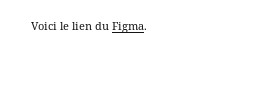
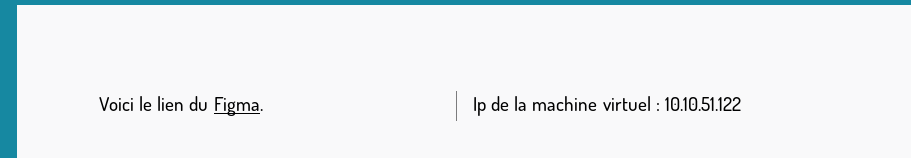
(147, 27) none -> [473,96,741,116] // Ip de la machine virtuel : 10.10.51.122

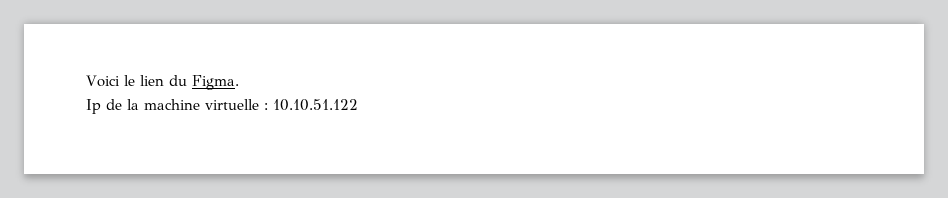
[602,96,651,111] virtuel -> [205,99,259,110] virtuelle

